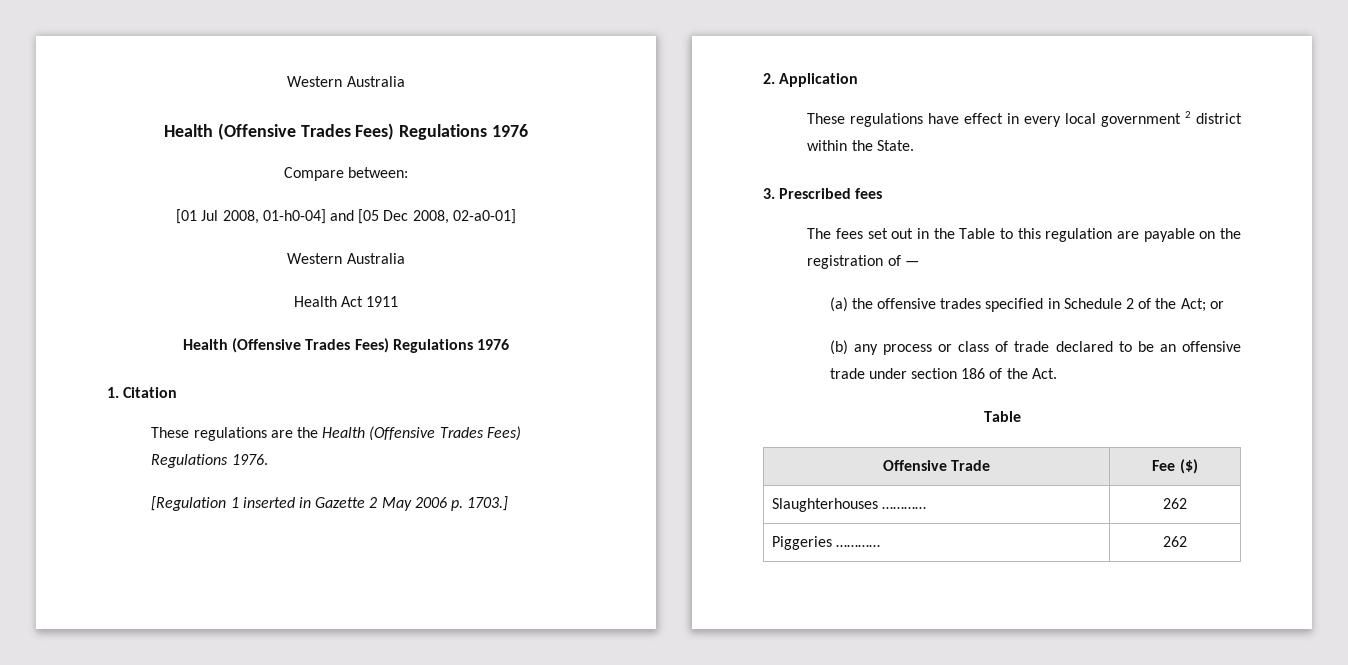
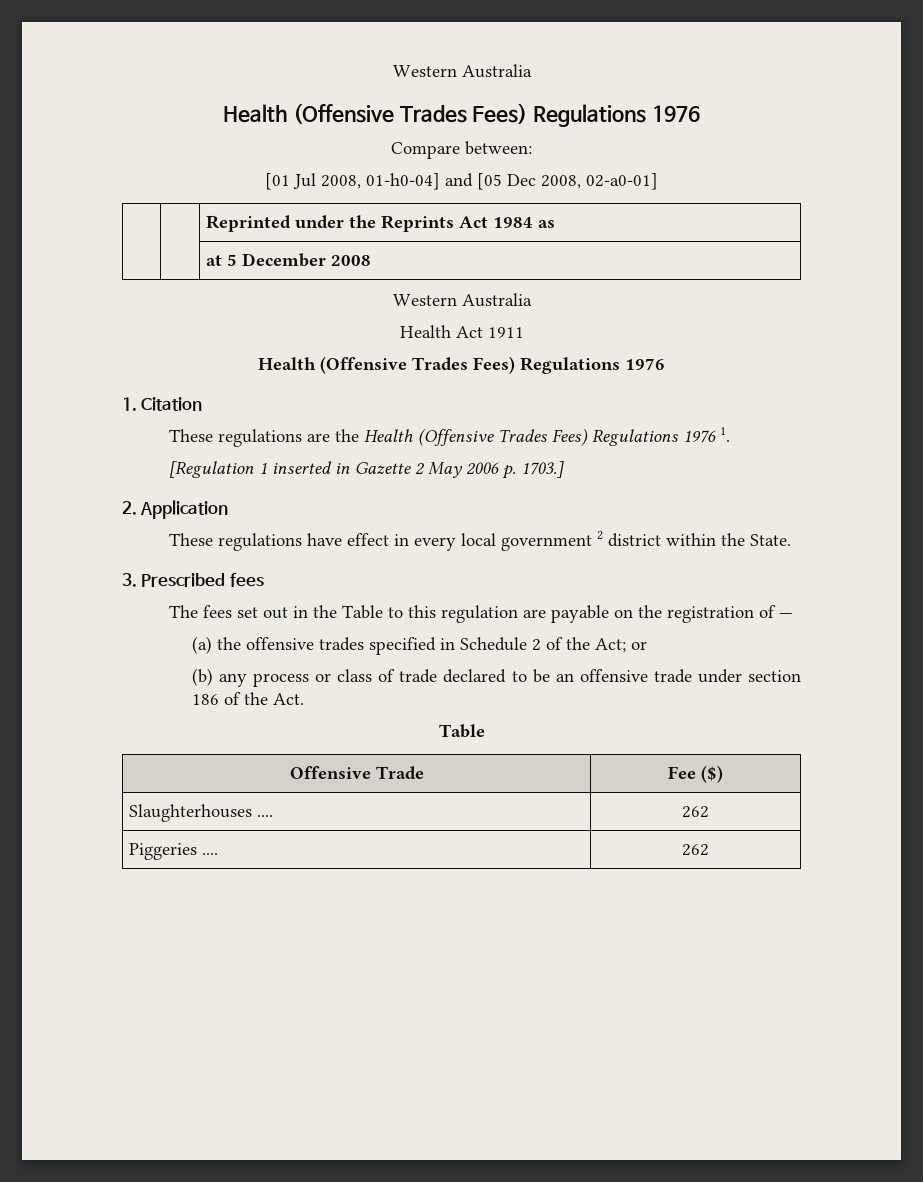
(516, 216) none -> [206,215,556,232] [206,253,372,267] // | | Reprinted under the Reprints Act 1984 as // | | at 5 December 2008
[231,454,268,465] 1976. -> [682,427,730,443] 1976 1.
[882,507,927,509] ………… -> [257,815,274,817] ....
[836,545,881,547] ………… -> [202,853,219,855] ....

